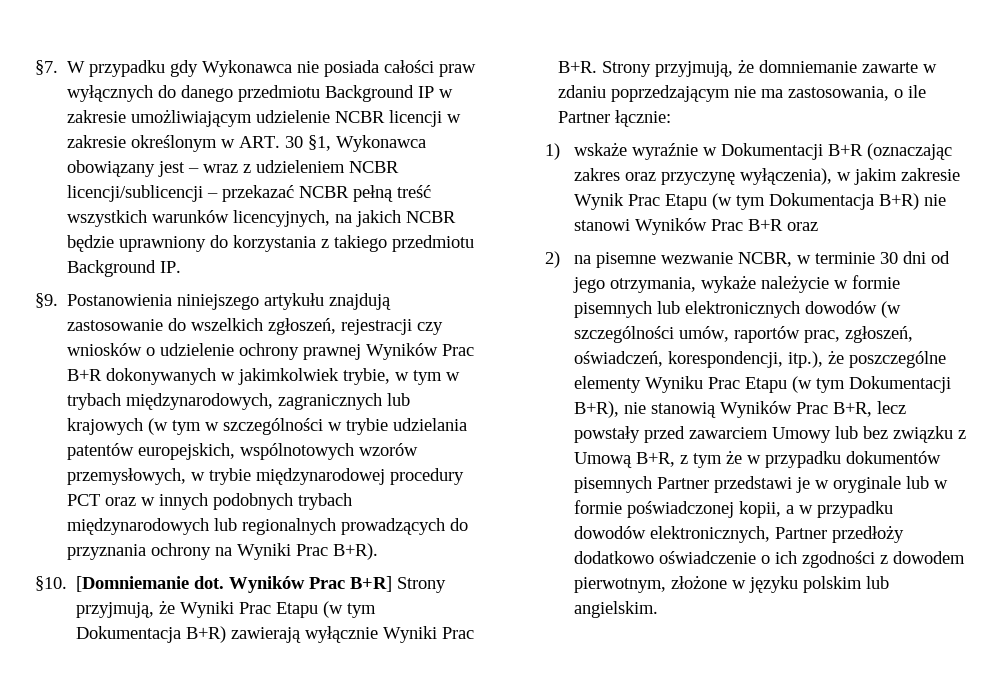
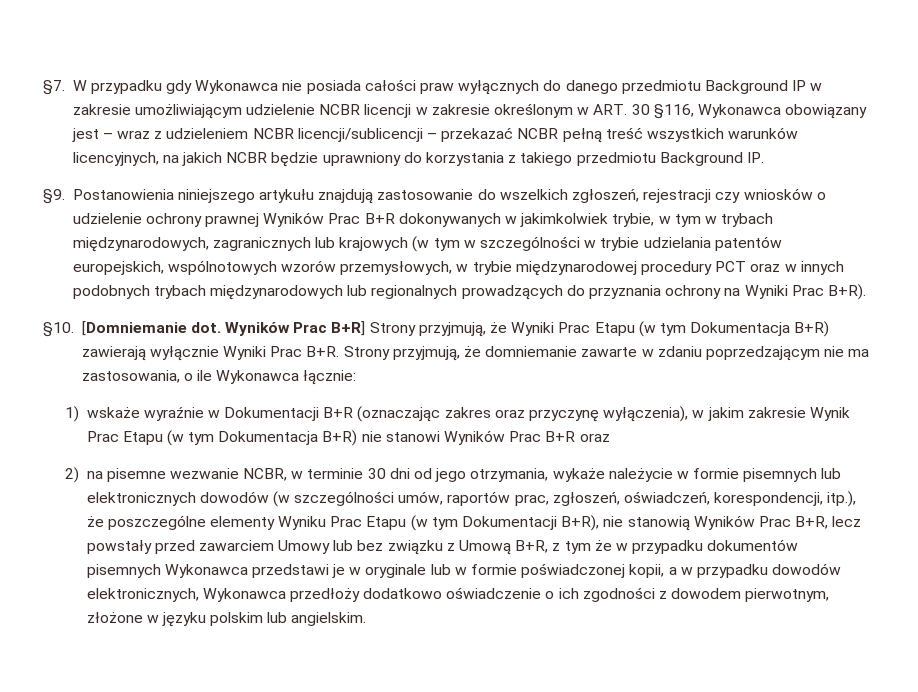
[308,135,332,151] §1, -> [653,104,694,119] §116,
[558,111,611,123] Partner -> [216,370,300,384] Wykonawca
[656,477,709,489] Partner -> [164,564,248,578] Wykonawca
[774,527,827,539] Partner -> [202,588,286,602] Wykonawca

